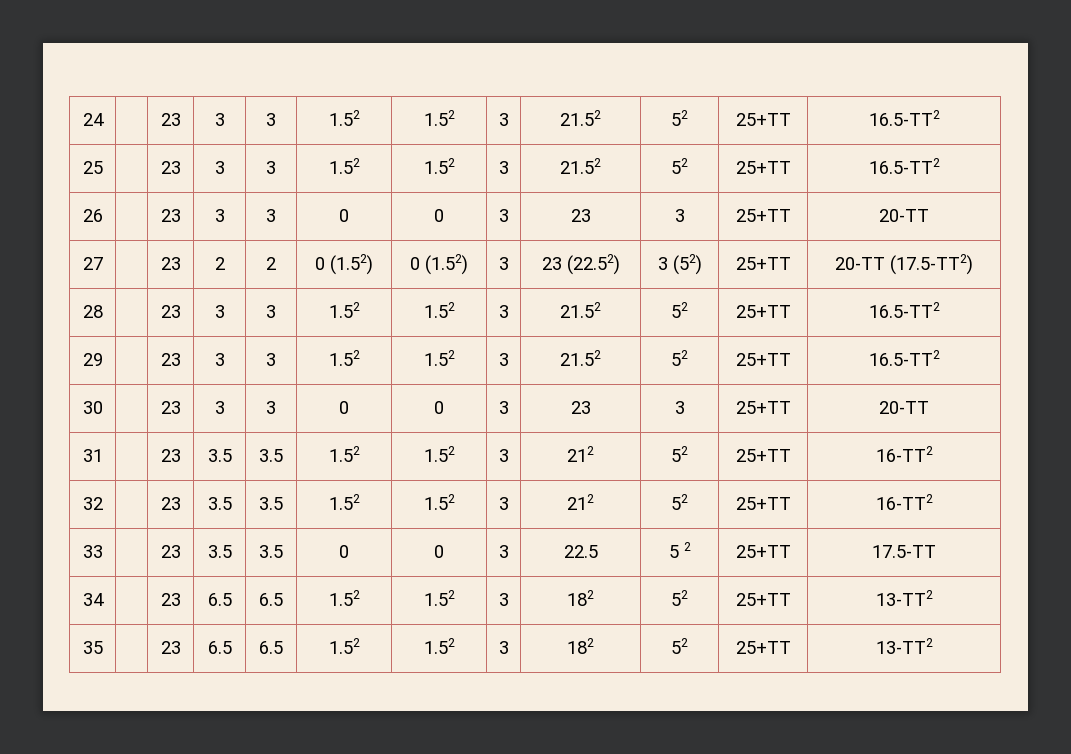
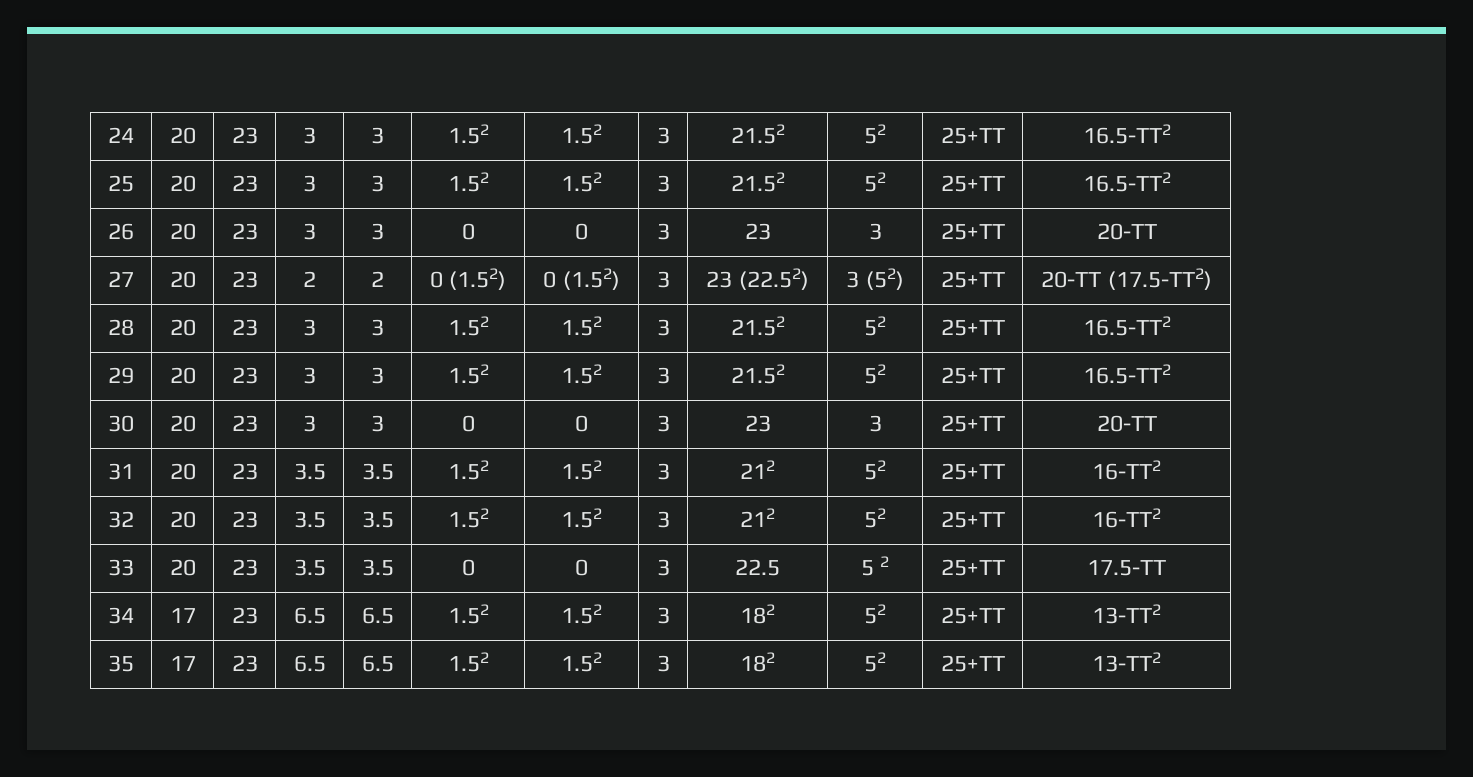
(104, 119) none -> [169,127,196,144] 20
(103, 167) none -> [169,175,196,192] 20
(103, 215) none -> [169,223,196,240] 20
(103, 263) none -> [169,271,196,288] 20
(103, 311) none -> [169,319,196,336] 20
(103, 359) none -> [169,367,196,384] 20
(103, 407) none -> [169,415,196,432] 20
(103, 455) none -> [169,463,196,480] 20
(103, 503) none -> [169,511,196,528] 20
(103, 551) none -> [169,559,196,576] 20
(104, 599) none -> [169,608,196,623] 17
(103, 647) none -> [169,656,196,671] 17

